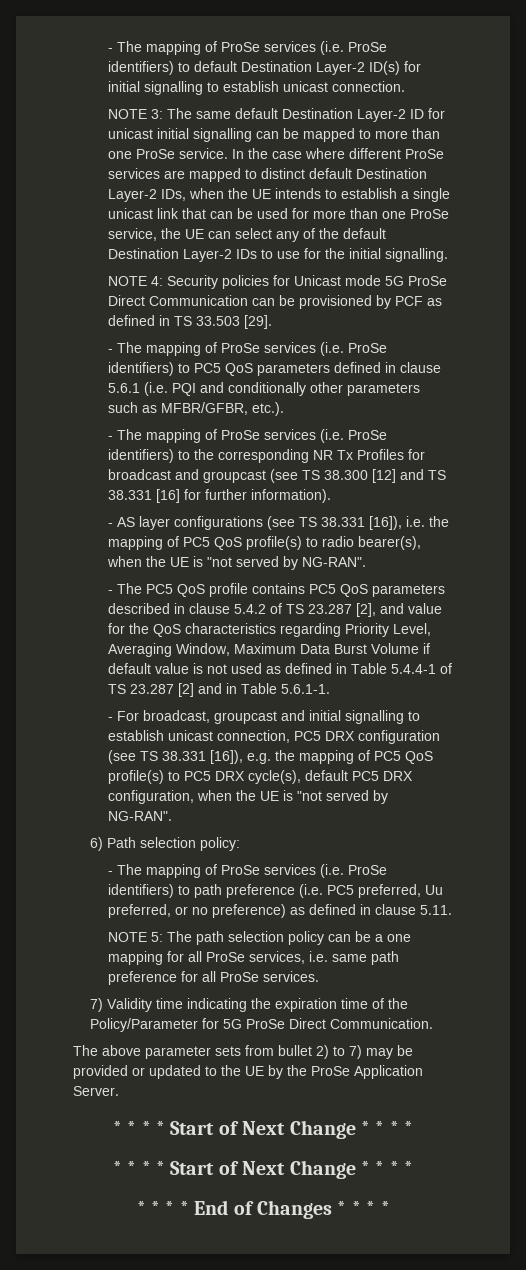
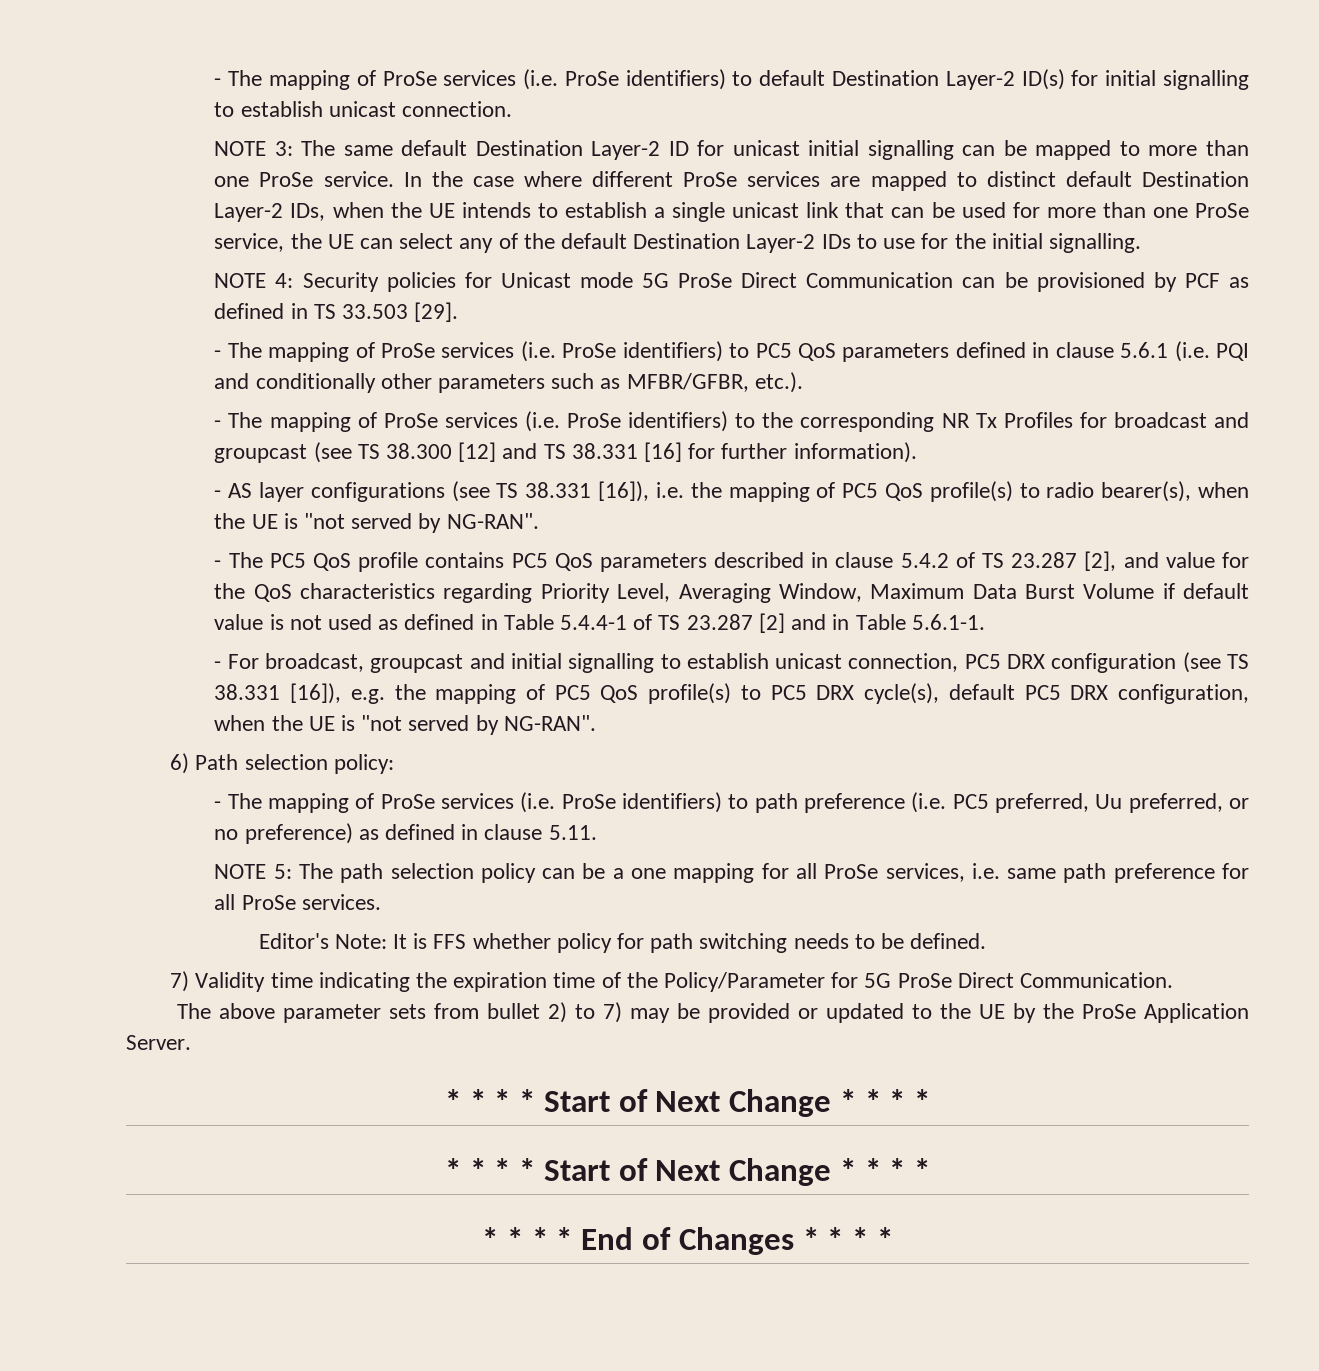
(319, 976) none -> [258,933,987,953] // Editor's Note: It is FFS whether policy for path switching needs to be defined.

